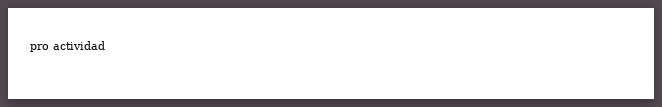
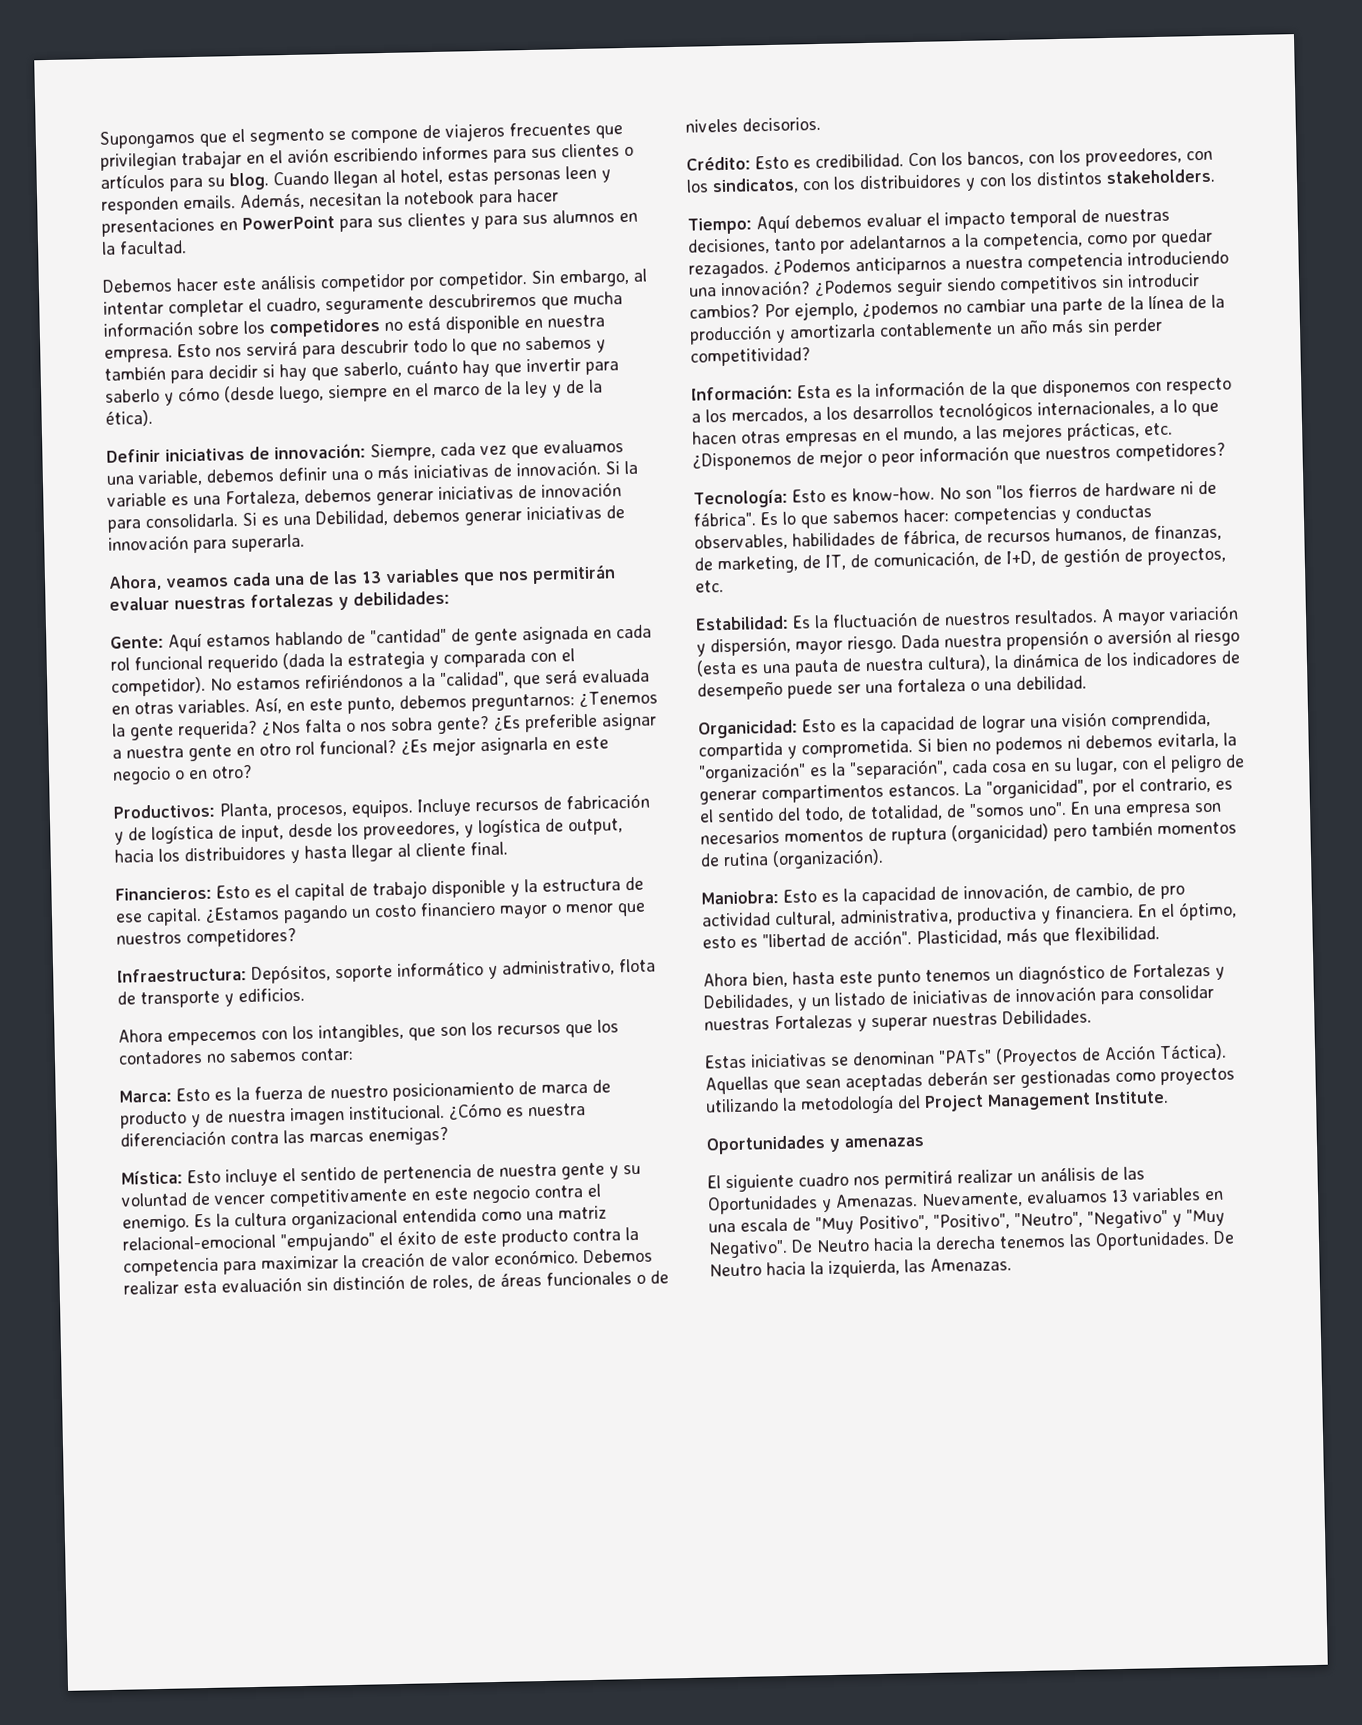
[30,41,105,52] pro actividad -> [99,121,623,149] [100,143,634,171] [100,165,611,192] [101,188,559,215] [101,209,638,237] [101,240,187,255] [102,268,647,293] [103,291,623,318] [103,314,605,338] [104,335,606,363] [104,357,619,384] [105,379,603,406] [105,409,153,427] [106,439,624,463] [106,460,638,487] [107,482,622,507] [107,505,625,533] [108,533,305,554] [108,564,616,591] [109,590,450,611] [110,624,652,652] [110,648,575,673] [111,668,650,697] [111,690,658,715] [111,712,657,741] [112,736,609,762] [112,764,253,785] [113,793,650,820] [114,817,623,845] [114,841,508,864] [115,876,644,902] [115,901,646,927] [116,928,297,948] [117,958,656,984] [117,987,305,1009] [118,1019,619,1046] [118,1047,354,1065] [119,1079,611,1103] [120,1102,586,1129] [120,1126,449,1147] [121,1162,641,1187] [121,1183,601,1208] [122,1205,607,1233] [122,1226,639,1252] [123,1248,653,1277] [123,1270,669,1295] [685,116,821,133] [686,147,1213,171] [686,168,1215,195] [687,208,1170,235] [688,228,1213,255] [688,250,1229,279] [689,273,1200,297] [689,294,1225,321] [689,317,1163,345] [690,347,811,367] [691,377,1232,401] [691,399,1219,424] [692,422,1173,447] [692,442,1226,471] [693,480,1217,509] [693,504,1152,529] [694,524,1222,551] [694,547,1226,575] [695,580,724,593] [695,605,1239,631] [696,628,1240,657] [696,650,1240,677] [697,675,1087,701] [698,710,1211,739] [698,732,1237,761] [698,754,1245,783] [699,776,1233,805] [699,801,1222,823] [700,821,1237,845] [700,848,884,870] [701,882,1185,906] [702,901,1237,928] [702,926,1160,949] [703,963,1225,988] [703,984,1214,1011] [704,1009,1092,1032] [705,1043,1227,1069] [705,1067,1235,1095] [705,1090,1169,1115] [706,1135,924,1155] [707,1166,1145,1193] [707,1187,1224,1215] [708,1208,1225,1235] [708,1230,1235,1259] [709,1257,1012,1279] Supongamos que el segmento se compone de viajeros frecuentes que privilegian trabajar en el avión escribiendo informes para sus clientes o artículos para su blog. Cuando llegan al hotel, estas personas leen y responden emails. Además, necesitan la notebook para hacer presentaciones en PowerPoint para sus clientes y para sus alumnos en la facultad. // Debemos hacer este análisis competidor por competidor. Sin embargo, al intentar completar el cuadro, seguramente descubriremos que mucha información sobre los competidores no está disponible en nuestra empresa. Esto nos servirá para descubrir todo lo que no sabemos y también para decidir si hay que saberlo, cuánto hay que invertir para saberlo y cómo (desde luego, siempre en el marco de la ley y de la ética). // Definir iniciativas de innovación: Siempre, cada vez que evaluamos una variable, debemos definir una o más iniciativas de innovación. Si la variable es una Fortaleza, debemos generar iniciativas de innovación para consolidarla. Si es una Debilidad, debemos generar iniciativas de innovación para superarla. // Ahora, veamos cada una de las 13 variables que nos permitirán evaluar nuestras fortalezas y debilidades: // Gente: Aquí estamos hablando de "cantidad" de gente asignada en cada rol funcional requerido (dada la estrategia y comparada con el competidor). No estamos refiriéndonos a la "calidad", que será evaluada en otras variables. Así, en este punto, debemos preguntarnos: ¿Tenemos la gente requerida? ¿Nos falta o nos sobra gente? ¿Es preferible asignar a nuestra gente en otro rol funcional? ¿Es mejor asignarla en este negocio o en otro? // Productivos: Planta, procesos, equipos. Incluye recursos de fabricación y de logística de input, desde los proveedores, y logística de output, hacia los distribuidores y hasta llegar al cliente final. // Financieros: Esto es el capital de trabajo disponible y la estructura de ese capital. ¿Estamos pagando un costo financiero mayor o menor que nuestros competidores? // Infraestructura: Depósitos, soporte informático y administrativo, flota de transporte y edificios. // Ahora empecemos con los intangibles, que son los recursos que los contadores no sabemos contar: // Marca: Esto es la fuerza de nuestro posicionamiento de marca de producto y de nuestra imagen institucional. ¿Cómo es nuestra diferenciación contra las marcas enemigas? // Mística: Esto incluye el sentido de pertenencia de nuestra gente y su voluntad de vencer competitivamente en este negocio contra el enemigo. Es la cultura organizacional entendida como una matriz relacional-emocional "empujando" el éxito de este producto contra la competencia para maximizar la creación de valor económico. Debemos realizar esta evaluación sin distinción de roles, de áreas funcionales o de niveles decisorios. // Crédito: Esto es credibilidad. Con los bancos, con los proveedores, con los sindicatos, con los distribuidores y con los distintos stakeholders. // Tiempo: Aquí debemos evaluar el impacto temporal de nuestras decisiones, tanto por adelantarnos a la competencia, como por quedar rezagados. ¿Podemos anticiparnos a nuestra competencia introduciendo una innovación? ¿Podemos seguir siendo competitivos sin introducir cambios? Por ejemplo, ¿podemos no cambiar una parte de la línea de la producción y amortizarla contablemente un año más sin perder competitividad? // Información: Esta es la información de la que disponemos con respecto a los mercados, a los desarrollos tecnológicos internacionales, a lo que hacen otras empresas en el mundo, a las mejores prácticas, etc. ¿Disponemos de mejor o peor información que nuestros competidores? // Tecnología: Esto es know-how. No son "los fierros de hardware ni de fábrica". Es lo que sabemos hacer: competencias y conductas observables, habilidades de fábrica, de recursos humanos, de finanzas, de marketing, de IT, de comunicación, de I+D, de gestión de proyectos, etc. // Estabilidad: Es la fluctuación de nuestros resultados. A mayor variación y dispersión, mayor riesgo. Dada nuestra propensión o aversión al riesgo (esta es una pauta de nuestra cultura), la dinámica de los indicadores de desempeño puede ser una fortaleza o una debilidad. // Organicidad: Esto es la capacidad de lograr una visión comprendida, compartida y comprometida. Si bien no podemos ni debemos evitarla, la "organización" es la "separación", cada cosa en su lugar, con el peligro de generar compartimentos estancos. La "organicidad", por el contrario, es el sentido del todo, de totalidad, de "somos uno". En una empresa son necesarios momentos de ruptura (organicidad) pero también momentos de rutina (organización). // Maniobra: Esto es la capacidad de innovación, de cambio, de pro actividad cultural, administrativa, productiva y financiera. En el óptimo, esto es "libertad de acción". Plasticidad, más que flexibilidad. // Ahora bien, hasta este punto tenemos un diagnóstico de Fortalezas y Debilidades, y un listado de iniciativas de innovación para consolidar nuestras Fortalezas y superar nuestras Debilidades. // Estas iniciativas se denominan "PATs" (Proyectos de Acción Táctica). Aquellas que sean aceptadas deberán ser gestionadas como proyectos utilizando la metodología del Project Management Institute. // Oportunidades y amenazas // El siguiente cuadro nos permitirá realizar un análisis de las Oportunidades y Amenazas. Nuevamente, evaluamos 13 variables en una escala de "Muy Positivo", "Positivo", "Neutro", "Negativo" y "Muy Negativo". De Neutro hacia la derecha tenemos las Oportunidades. De Neutro hacia la izquierda, las Amenazas.

